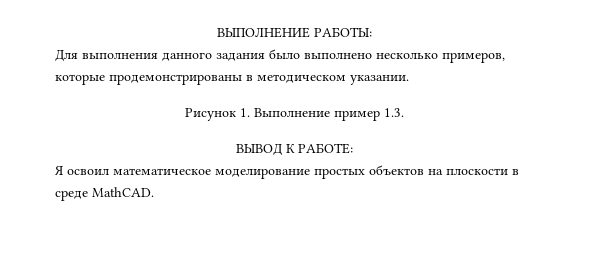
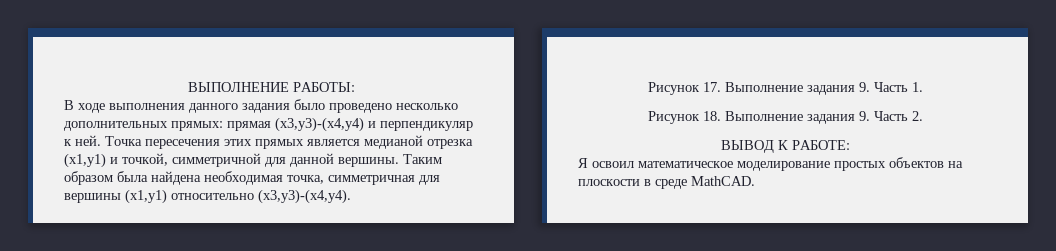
[55,49,78,62] Для -> [64,100,105,113] В ходе
[304,52,505,63] [55,74,409,85] [184,108,404,121] выполнено несколько примеров, которые продемонстрированы в методическом указании. // Рисунок 1. Выполнение пример 1.3. -> [329,103,458,113] [64,117,473,132] [64,135,473,149] [64,153,442,168] [64,171,440,185] [64,189,351,204] [647,82,923,95] [647,111,923,124] проведено несколько дополнительных прямых: прямая (x3,y3)-(x4,y4) и перпендикуляр к ней. Точка пересечения этих прямых является медианой отрезка (x1,y1) и точкой, симметричной для данной вершины. Таким образом была найдена необходимая точка, симметричная для вершины (x1,y1) относительно (x3,y3)-(x4,y4). // Рисунок 17. Выполнение задания 9. Часть 1. // Рисунок 18. Выполнение задания 9. Часть 2.

